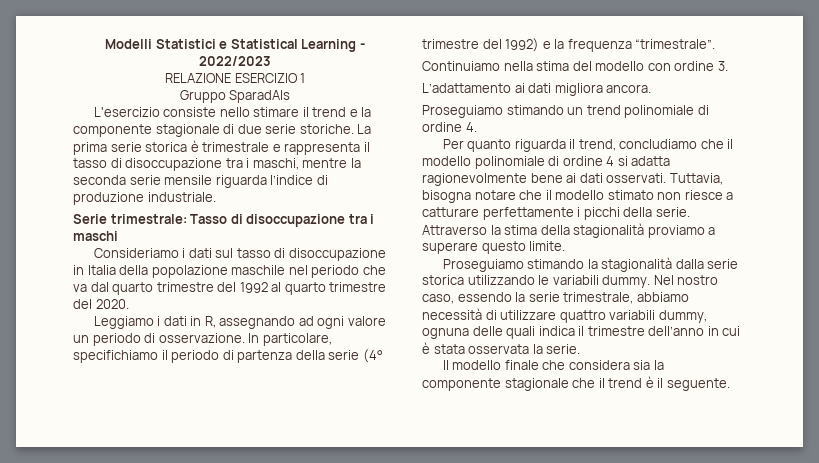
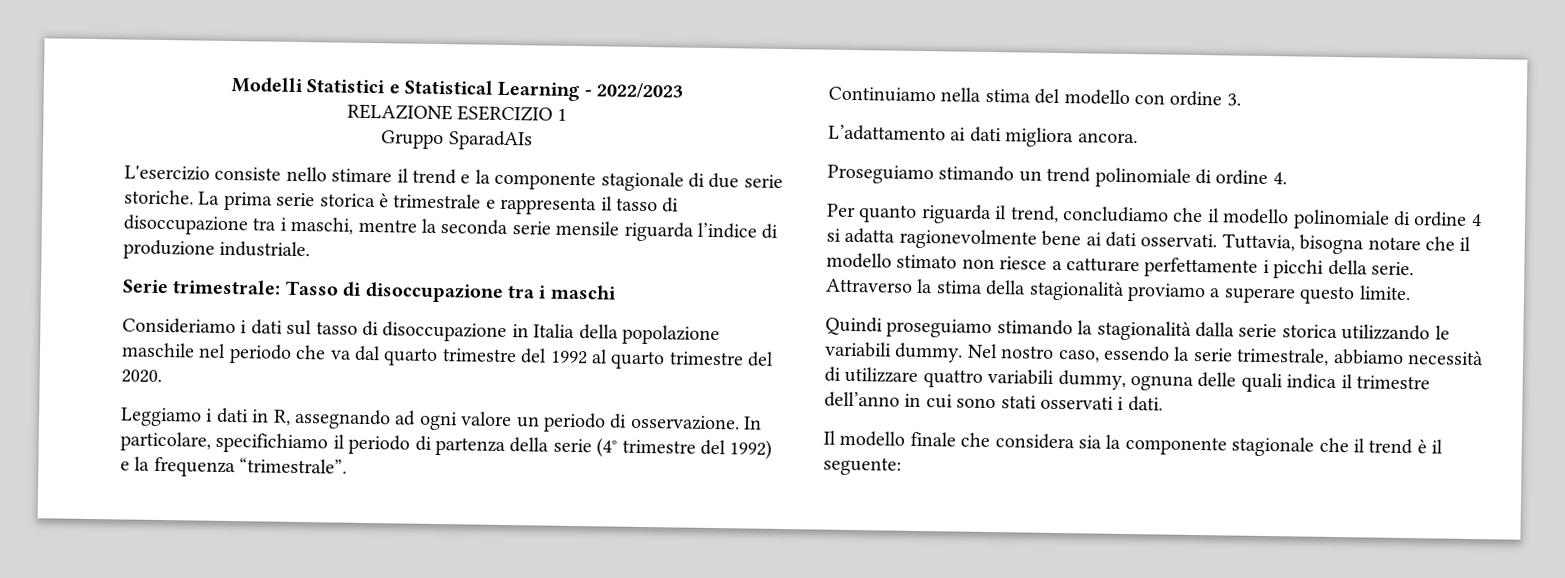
[442,259,524,272] Proseguiamo -> [825,316,993,339] Quindi proseguiamo
[422,342,581,354] è stata osservata la serie. -> [956,395,1163,412] sono stati osservati i dati.
[666,378,730,391] seguente. -> [823,456,902,476] seguente:

